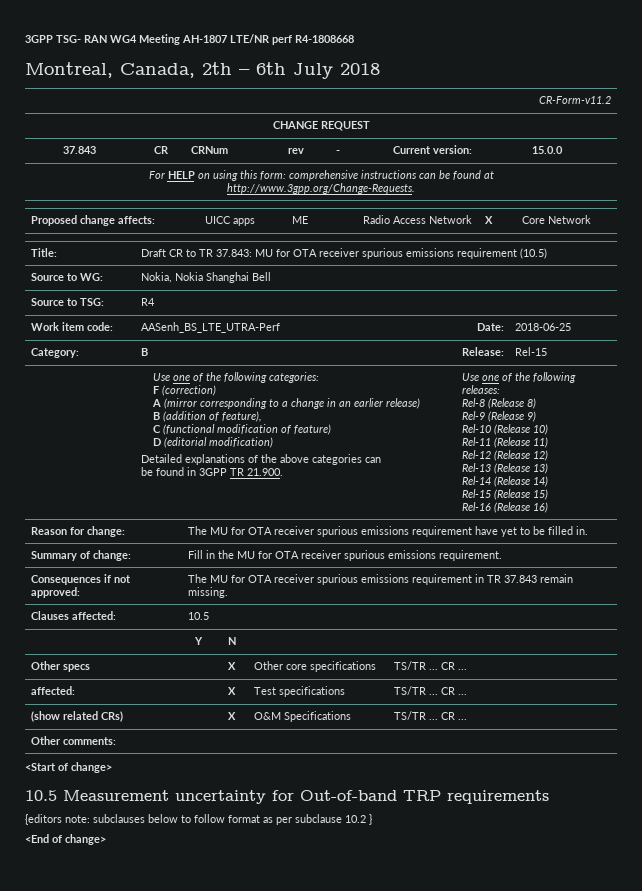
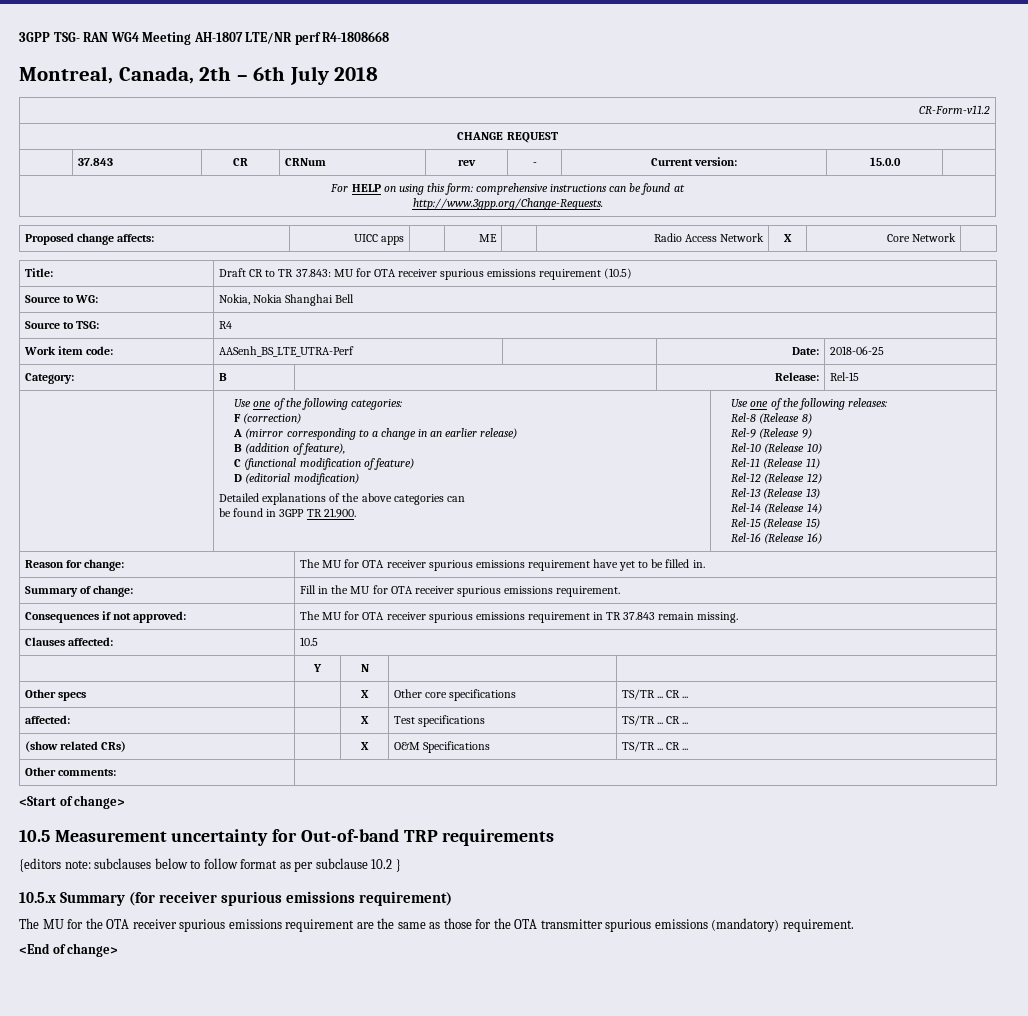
(372, 819) none -> [19,891,453,906] [19,918,854,932] // 10.5.x Summary (for receiver spurious emissions requirement) // The MU for the OTA receiver spurious emissions requirement are the same as those for the OTA transmitter spurious emissions (mandatory) requirement.

